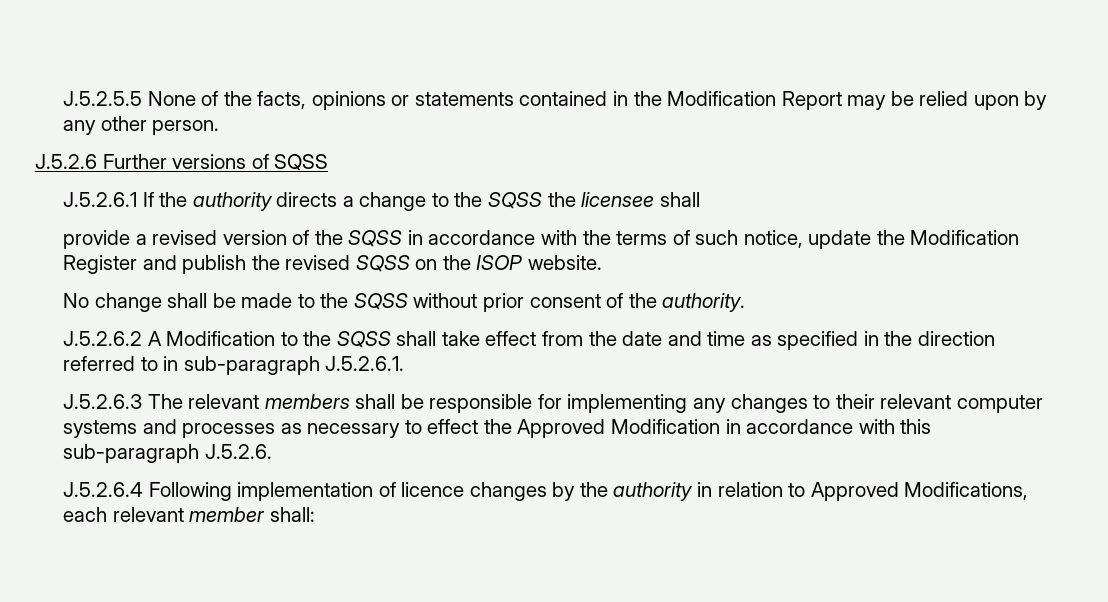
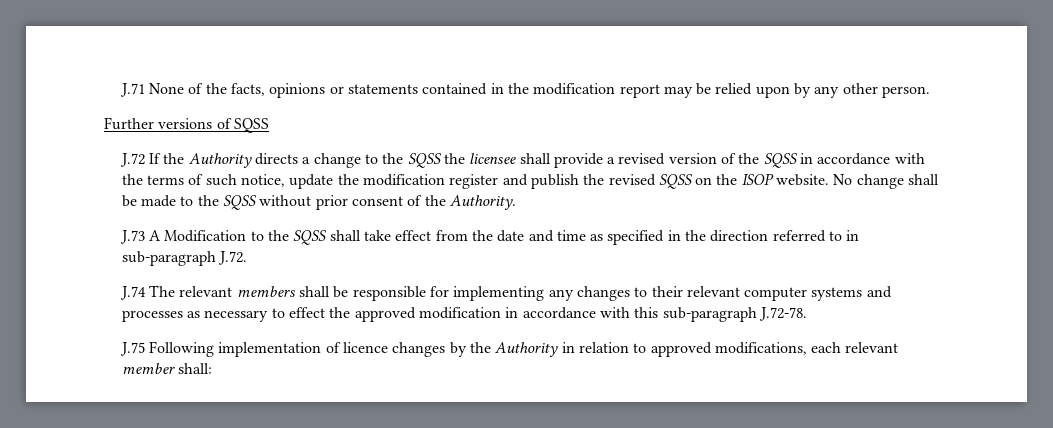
[63,91,143,106] J.5.2.5.5 -> [119,83,145,97] J.71
[667,91,842,110] Modification Report -> [533,83,660,98] modification report
[35,154,97,169] J.5.2.6 -> (931, 92) none
[63,192,138,207] J.5.2.6.1 -> [119,153,145,167] J.72
[192,192,273,211] authority -> [188,153,252,168] Authority
(700, 199) // -> (551, 158) none
[910,230,1020,245] [63,255,138,274] Modification Register -> [362,174,499,189] modification register
(603, 262) // -> (830, 180) none
[662,293,746,312] [63,331,143,346] authority. // J.5.2.6.2 -> [449,195,516,210] [119,230,145,244] Authority. // J.73
[325,356,405,371] [63,394,143,409] J.5.2.6.1. // J.5.2.6.3 -> [217,251,247,265] [119,286,146,300] J.72. // J.74
[517,419,721,438] Approved Modification -> [354,307,501,322] approved modification
[204,444,272,459] [63,482,144,497] J.5.2.6. // J.5.2.6.4 -> [758,307,807,321] [119,342,145,356] J.72-78. // J.75
[613,482,694,501] authority -> [495,342,559,357] Authority
[810,482,1029,501] Approved Modifications, -> [650,342,807,357] approved modifications,

